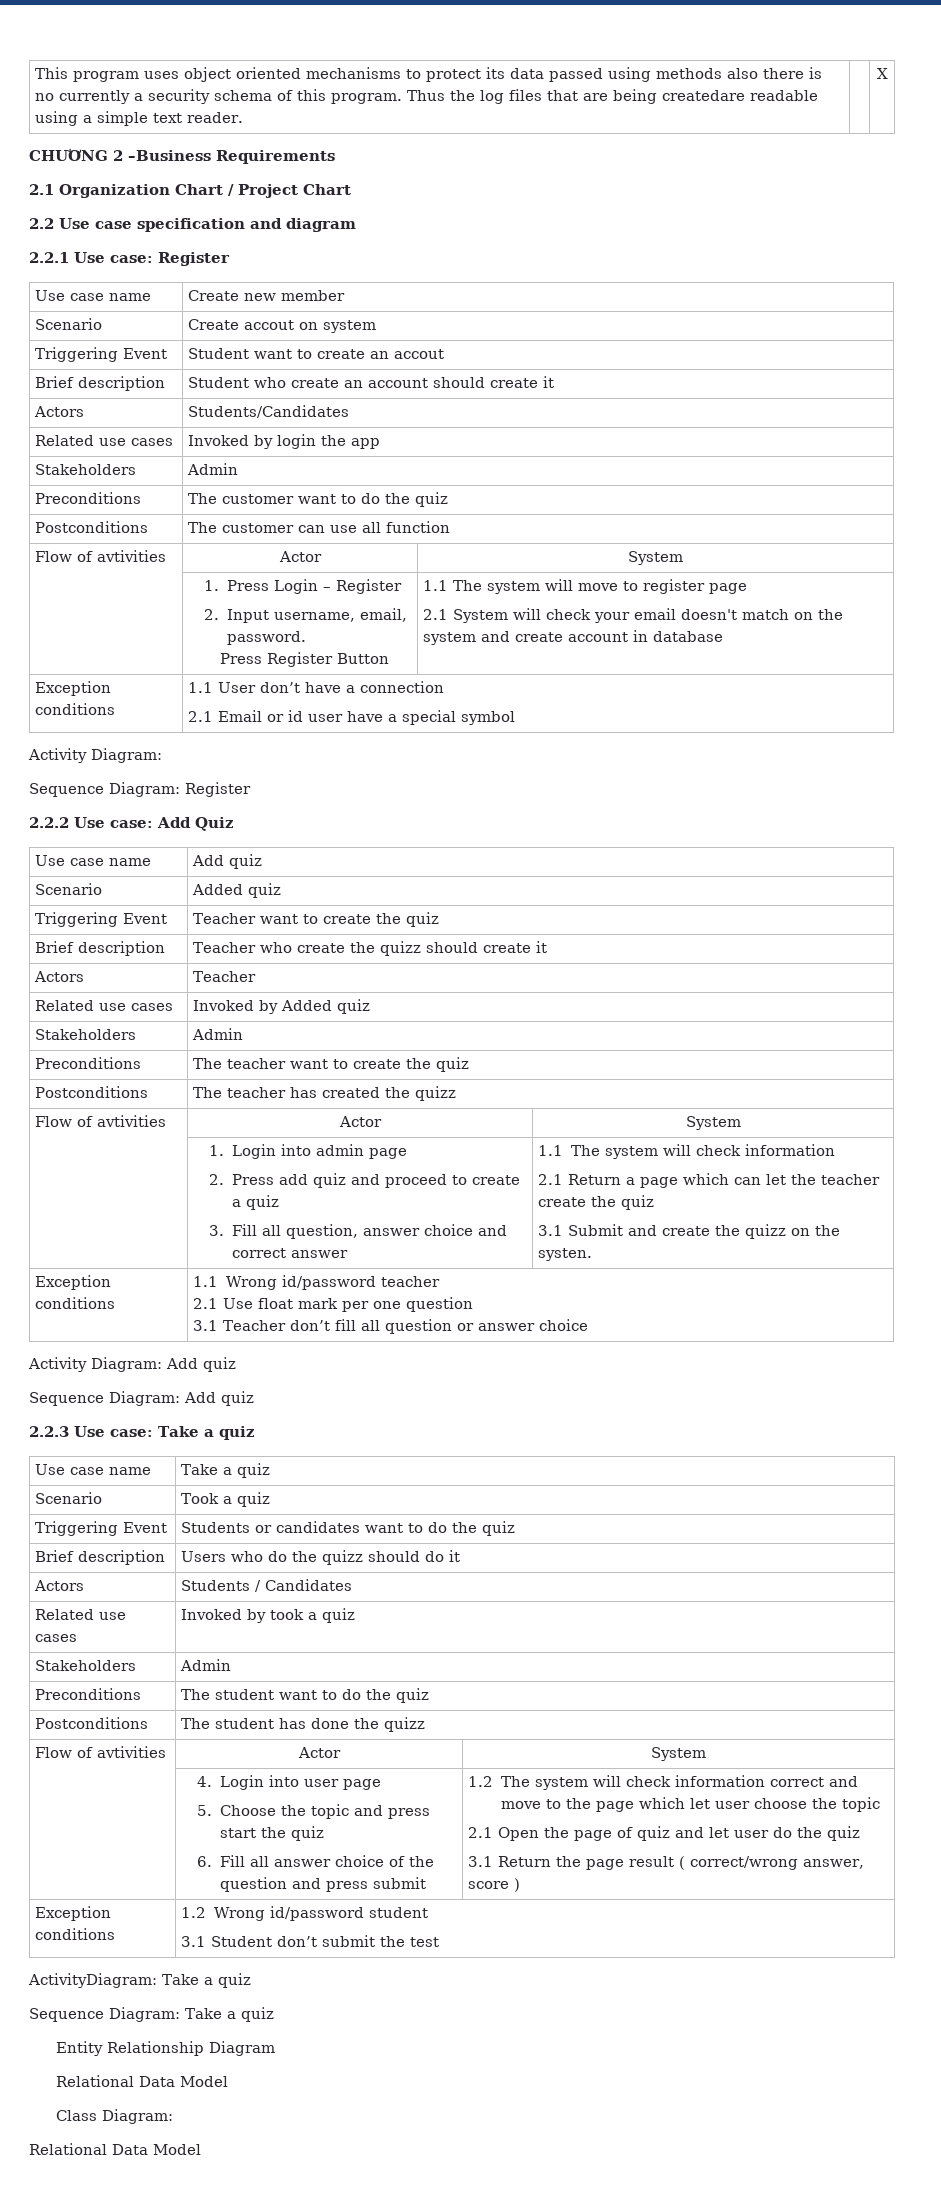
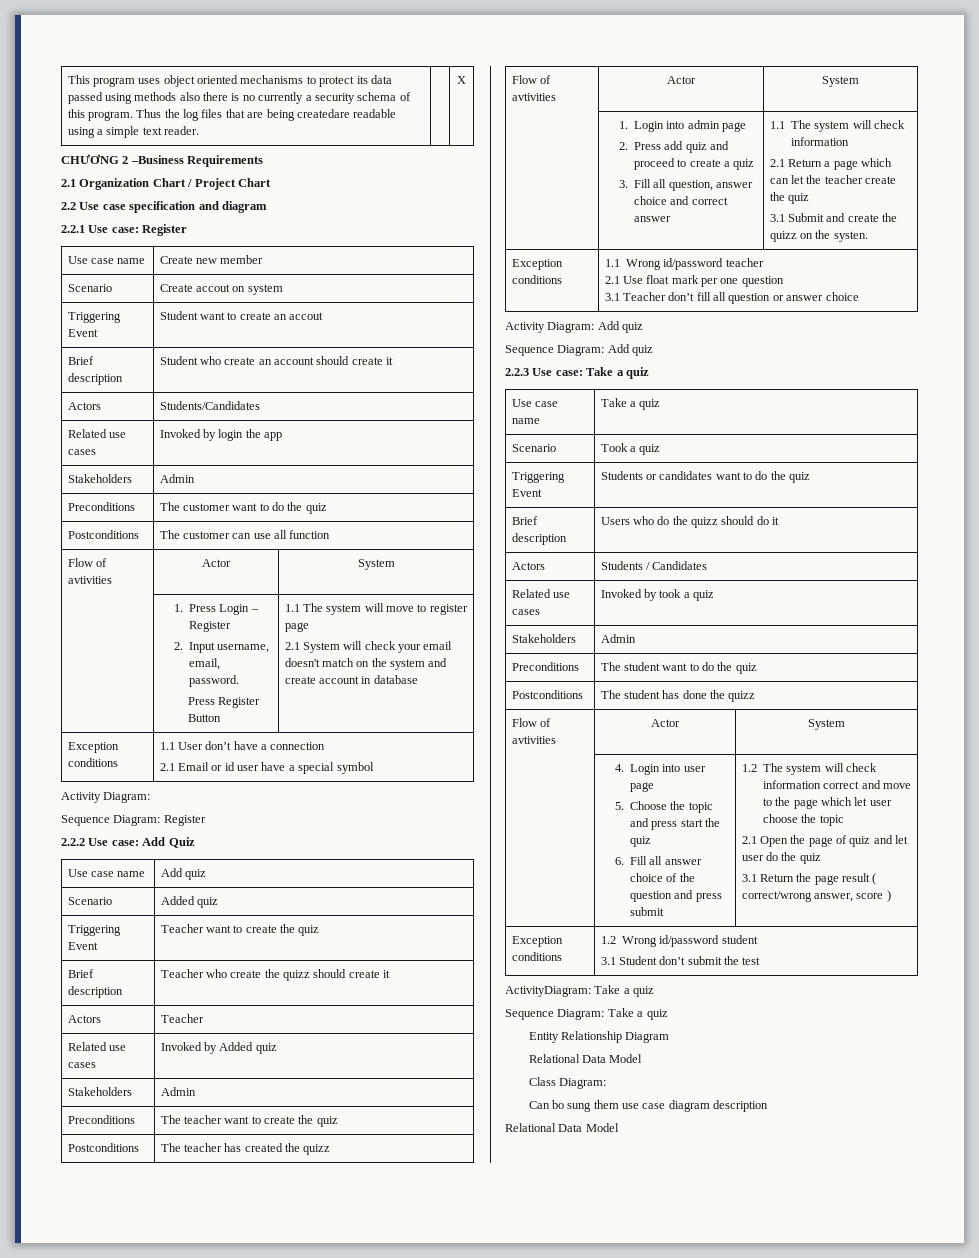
(173, 2116) none -> [528,1100,769,1112] // Can bo sung them use case diagram description

